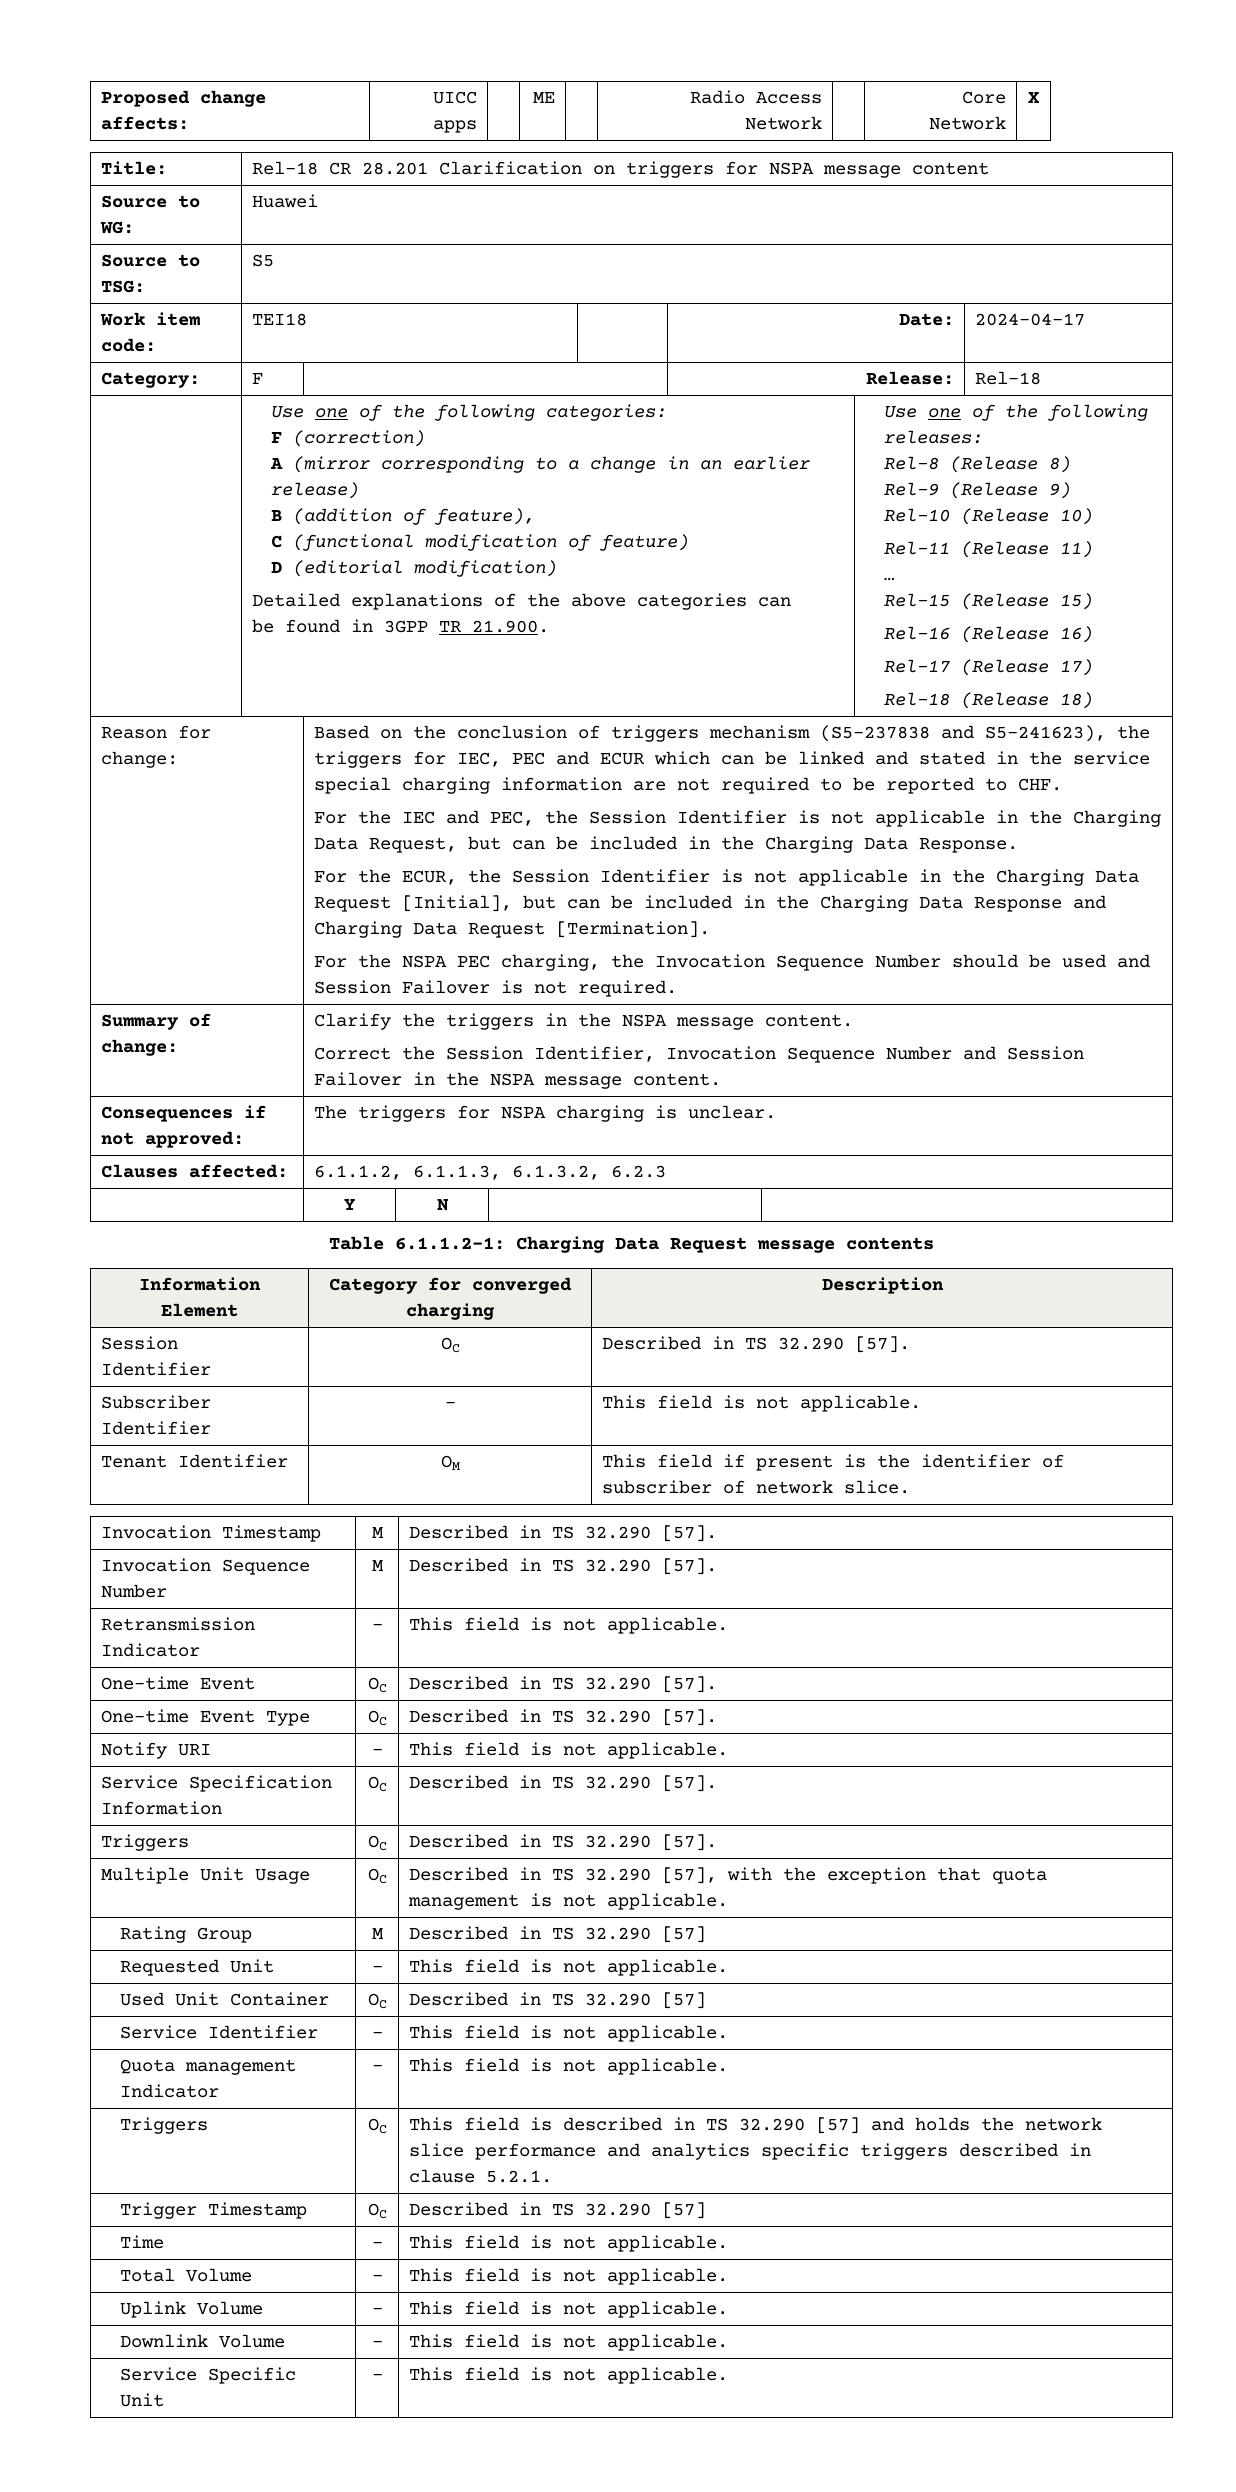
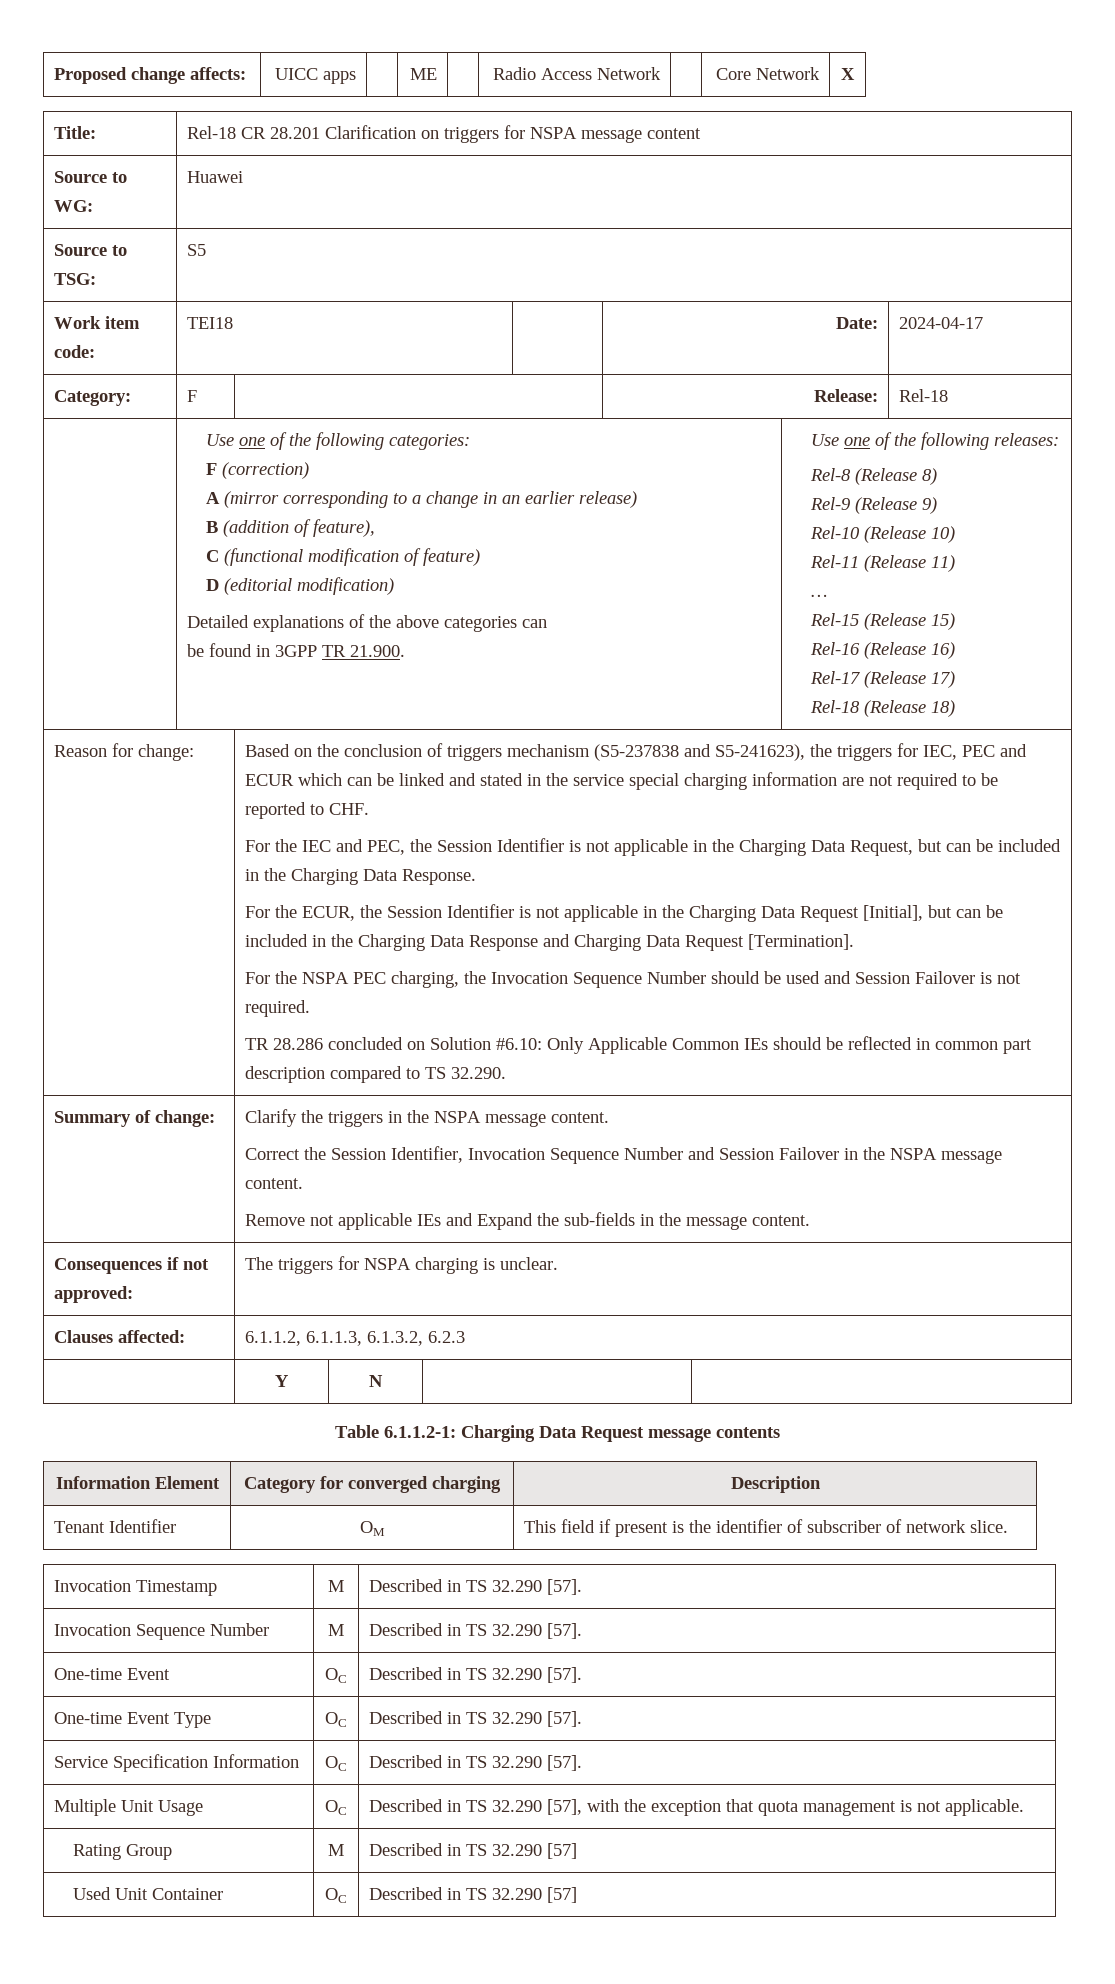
(678, 988) none -> [244,1036,1032,1054] [244,1066,506,1083] // TR 28.286 concluded on Solution #6.10: Only Applicable Common IEs should be reflected in common part description compared to TS 32.290.
(722, 1079) none -> [244,1212,810,1230] // Remove not applicable IEs and Expand the sub-fields in the message content.
[101,1336,179,1350] [101,1362,212,1376] [440,1337,460,1353] [602,1336,911,1353] [101,1395,212,1409] [101,1421,212,1435] [444,1401,456,1408] [602,1395,922,1412] // Session Identifier | OC | Described in TS 32.290 [57]. // Subscriber Identifier | - | This field is not applicable. -> (821, 1484) none
[101,1617,256,1631] [101,1643,201,1657] [371,1623,383,1630] [409,1617,729,1634] // Retransmission Indicator | - | This field is not applicable. -> (582, 1631) none
[101,1742,212,1759] [371,1748,383,1755] [409,1742,729,1759] // Notify URI | - | This field is not applicable. -> (582, 1719) none
[101,1834,190,1851] [367,1835,387,1851] [409,1834,718,1851] // Triggers | OC | Described in TS 32.290 [57]. -> (582, 1763) none
[119,1959,274,1976] [371,1965,383,1972] [409,1959,729,1976] // Requested Unit | - | This field is not applicable. -> (577, 1851) none
[119,2025,318,2039] [371,2031,383,2038] [409,2025,729,2042] [119,2059,296,2075] [119,2084,219,2098] [371,2064,383,2071] [409,2058,729,2075] [119,2117,208,2134] [367,2118,387,2134] [409,2117,1103,2134] [409,2143,1092,2160] [409,2169,553,2183] [119,2202,307,2219] [367,2203,387,2219] [409,2202,707,2219] [119,2235,164,2249] [371,2241,383,2248] [409,2235,729,2252] [119,2268,252,2282] [371,2274,383,2281] [409,2268,729,2285] [119,2301,263,2318] [371,2307,383,2314] [409,2301,729,2318] [119,2334,285,2348] [371,2340,383,2347] [409,2334,729,2351] [119,2367,296,2384] [119,2393,164,2407] [371,2373,383,2380] [409,2367,729,2384] // Service Identifier | - | This field is not applicable. // Quota management Indicator | - | This field is not applicable. // Triggers | OC | This field is described in TS 32.290 [57] and holds the network slice performance and analytics specific triggers described in clause 5.2.1. // Trigger Timestamp | OC | Described in TS 32.290 [57] // Time | - | This field is not applicable. // Total Volume | - | This field is not applicable. // Uplink Volume | - | This field is not applicable. // Downlink Volume | - | This field is not applicable. // Service Specific Unit | - | This field is not applicable. -> (577, 1895) none

